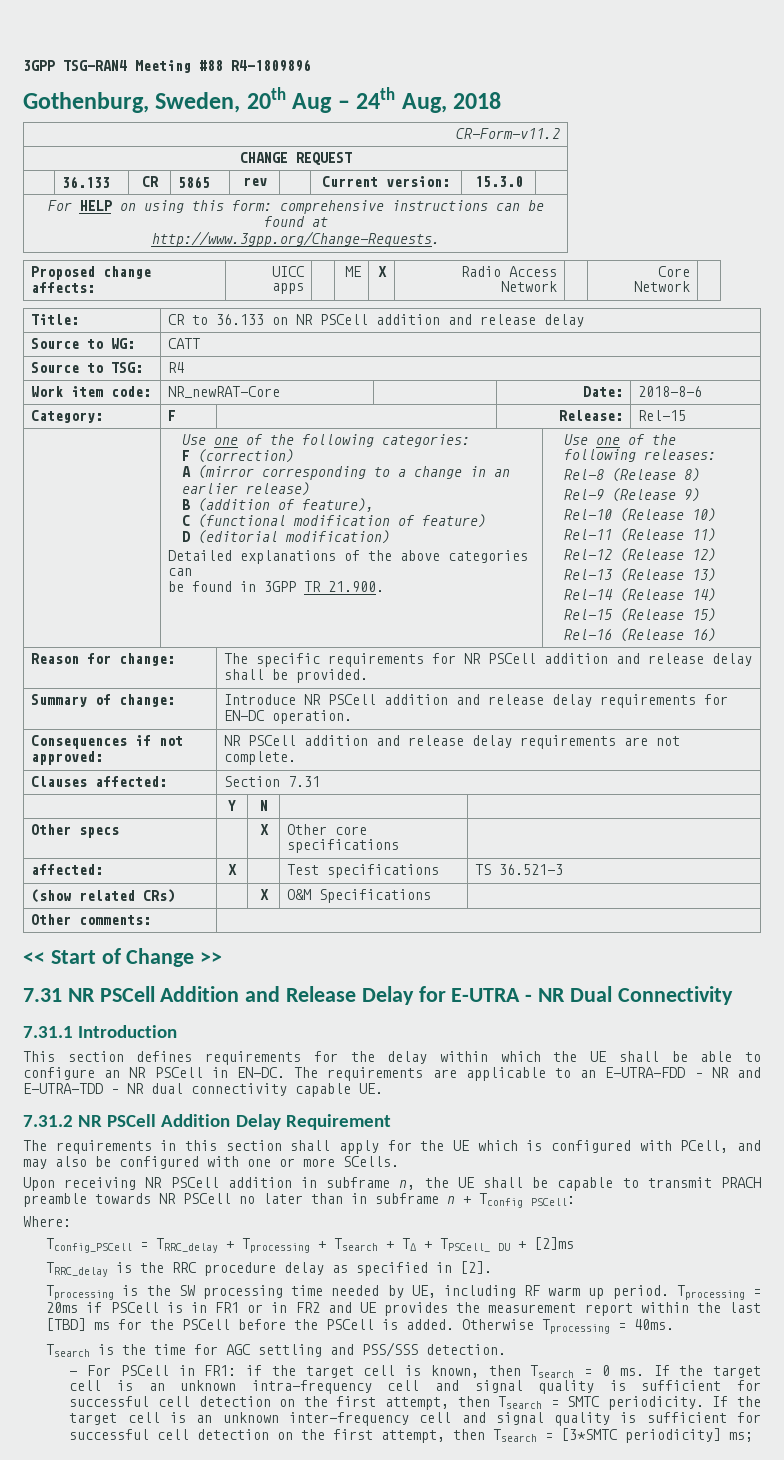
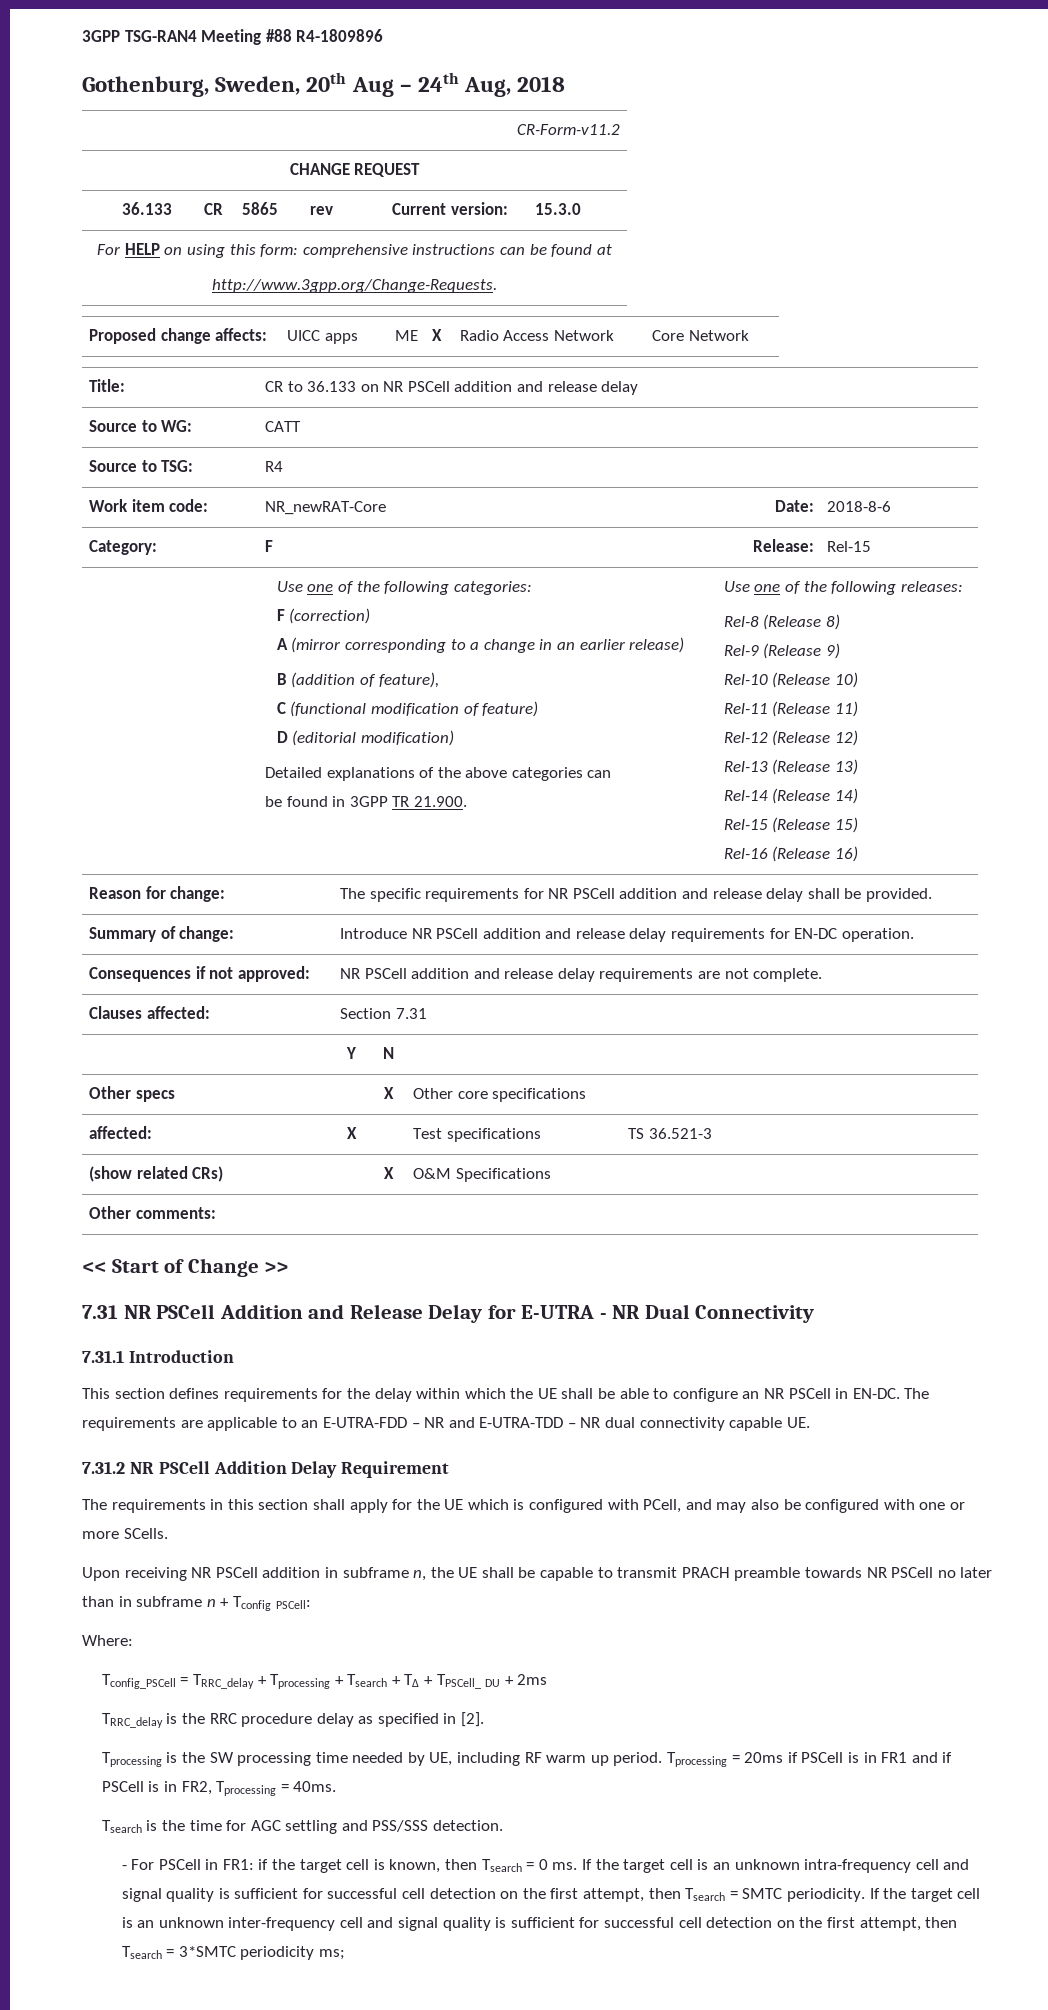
[534,1237,575,1250] [2]ms -> [517,1674,548,1685] 2ms
[247,1302,761,1316] [46,1318,535,1331] or in FR2 and UE provides the measurement report within the last [TBD] ms for the PSCell before the PSCell is added. Otherwise -> [911,1752,953,1763] [101,1781,212,1795] and if PSCell is in FR2,
[561,1428,722,1443] [3*SMTC periodicity] -> [178,1946,315,1960] 3*SMTC periodicity

